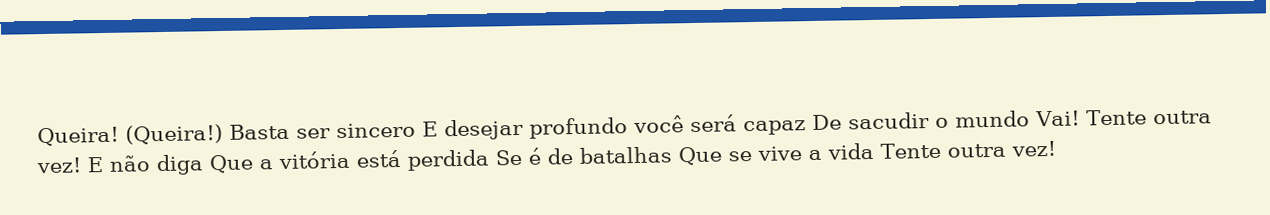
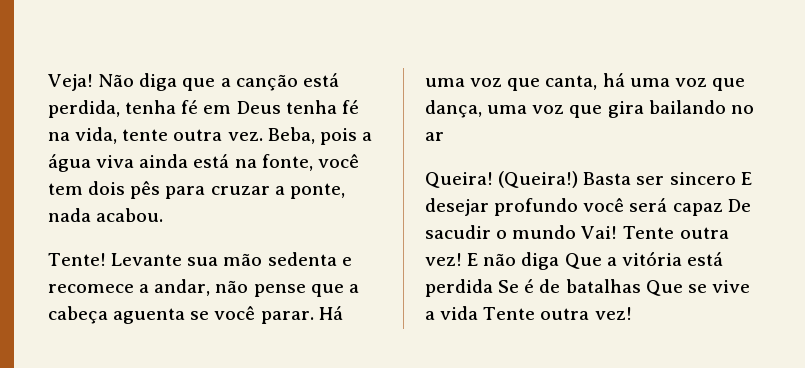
(37, 136) none -> [48,73,339,91] [48,100,359,118] [48,127,372,145] [48,154,359,172] [48,181,345,199] [48,208,164,222] [48,252,352,266] [48,279,359,297] [48,306,343,324] [425,73,745,91] [425,100,754,118] [425,132,444,141] Veja! Não diga que a canção está perdida, tenha fé em Deus tenha fé na vida, tente outra vez. Beba, pois a água viva ainda está na fonte, você tem dois pês para cruzar a ponte, nada acabou. // Tente! Levante sua mão sedenta e recomece a andar, não pense que a cabeça aguenta se você parar. Há uma voz que canta, há uma voz que dança, uma voz que gira bailando no ar //

